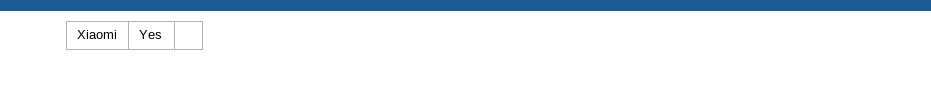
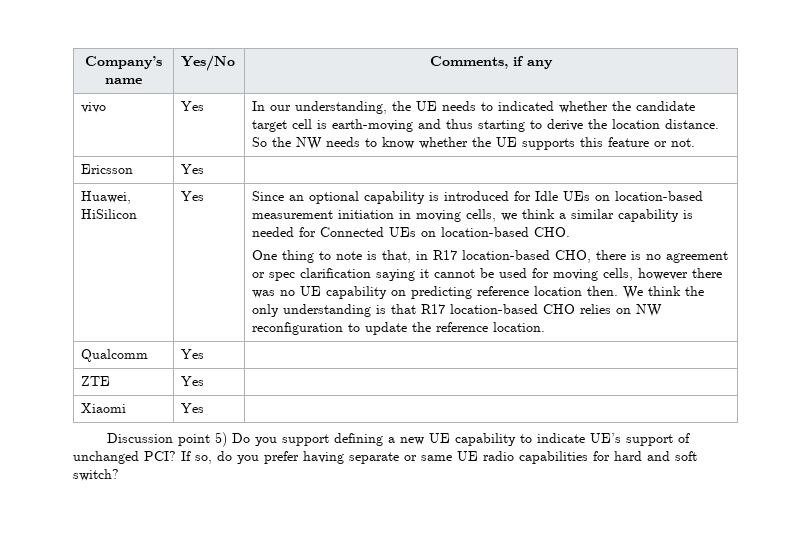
[76,30,117,39] [138,30,162,39] Xiaomi | Yes | -> [85,56,162,69] [105,78,142,84] [181,55,236,71] [430,56,553,69] [81,102,107,113] [181,101,205,111] [252,101,696,114] [252,119,720,132] [252,137,696,150] [81,164,134,174] [181,164,205,174] [81,191,132,204] [81,209,138,219] [181,191,205,201] [252,191,704,204] [252,209,694,222] [252,227,571,237] [252,250,729,263] [252,268,723,281] [252,286,705,299] [252,304,663,317] [252,322,546,335] [81,349,149,362] [181,349,205,359] [81,376,111,386] [181,376,205,386] [81,403,127,413] [181,403,205,413] [107,432,691,447] [73,451,697,464] [73,469,119,481] Company’s name | Yes/No | Comments, if any // vivo | Yes | In our understanding, the UE needs to indicated whether the candidate target cell is earth-moving and thus starting to derive the location distance. So the NW needs to know whether the UE supports this feature or not. // Ericsson | Yes | // Huawei, HiSilicon | Yes | Since an optional capability is introduced for Idle UEs on location-based measurement initiation in moving cells, we think a similar capability is needed for Connected UEs on location-based CHO. // One thing to note is that, in R17 location-based CHO, there is no agreement or spec clarification saying it cannot be used for moving cells, however there was no UE capability on predicting reference location then. We think the only understanding is that R17 location-based CHO relies on NW reconfiguration to update the reference location. // Qualcomm | Yes | // ZTE | Yes | // Xiaomi | Yes | // Discussion point 5) Do you support defining a new UE capability to indicate UE’s support of unchanged PCI? If so, do you prefer having separate or same UE radio capabilities for hard and soft switch?

